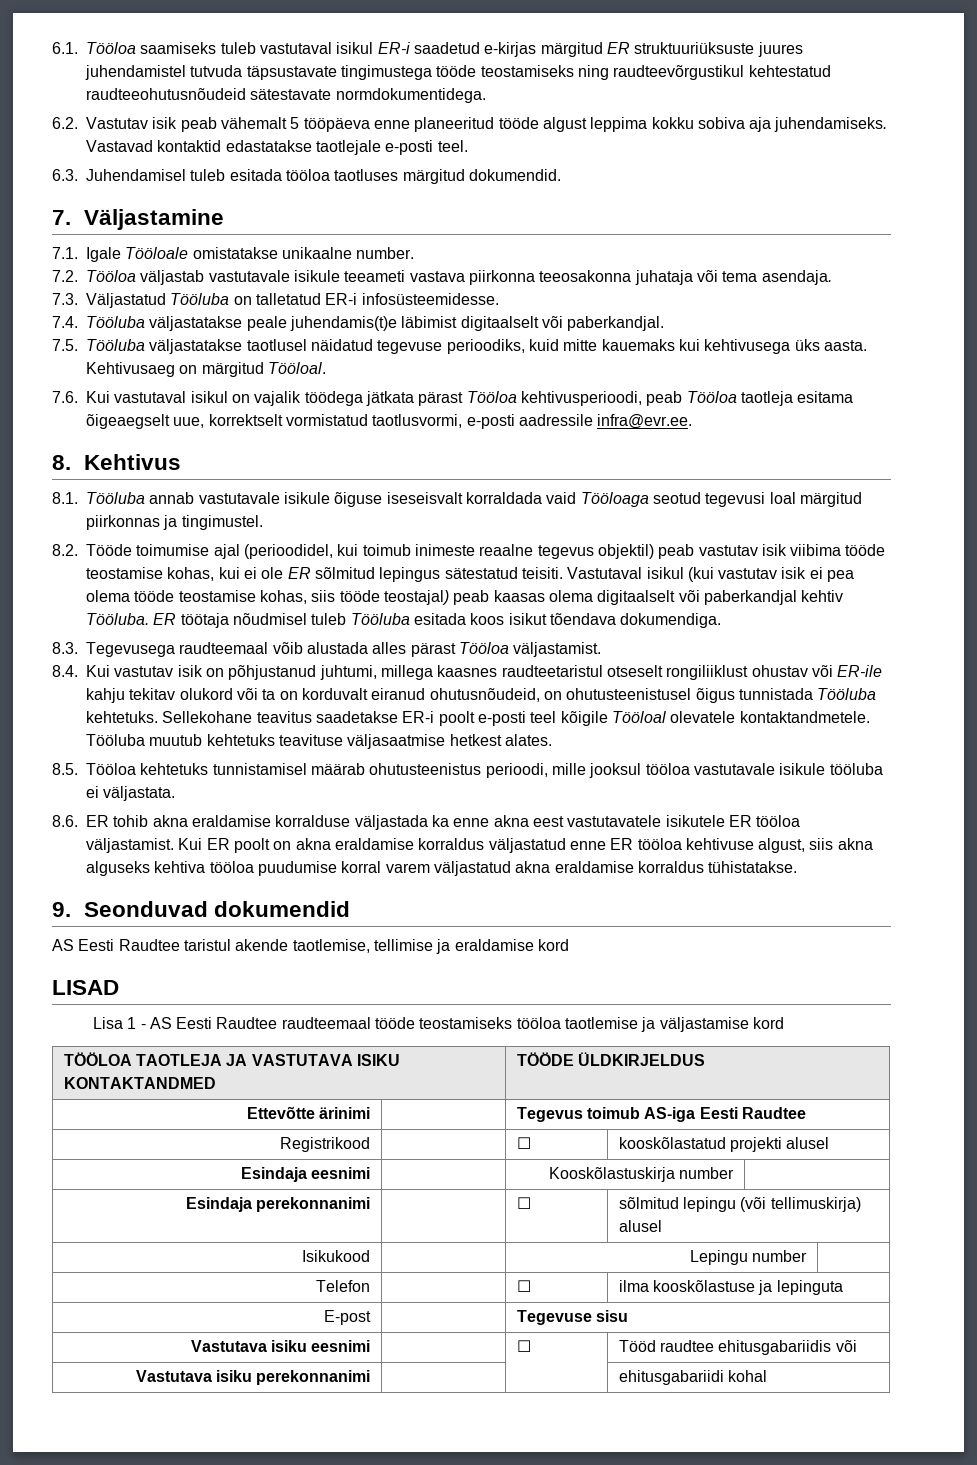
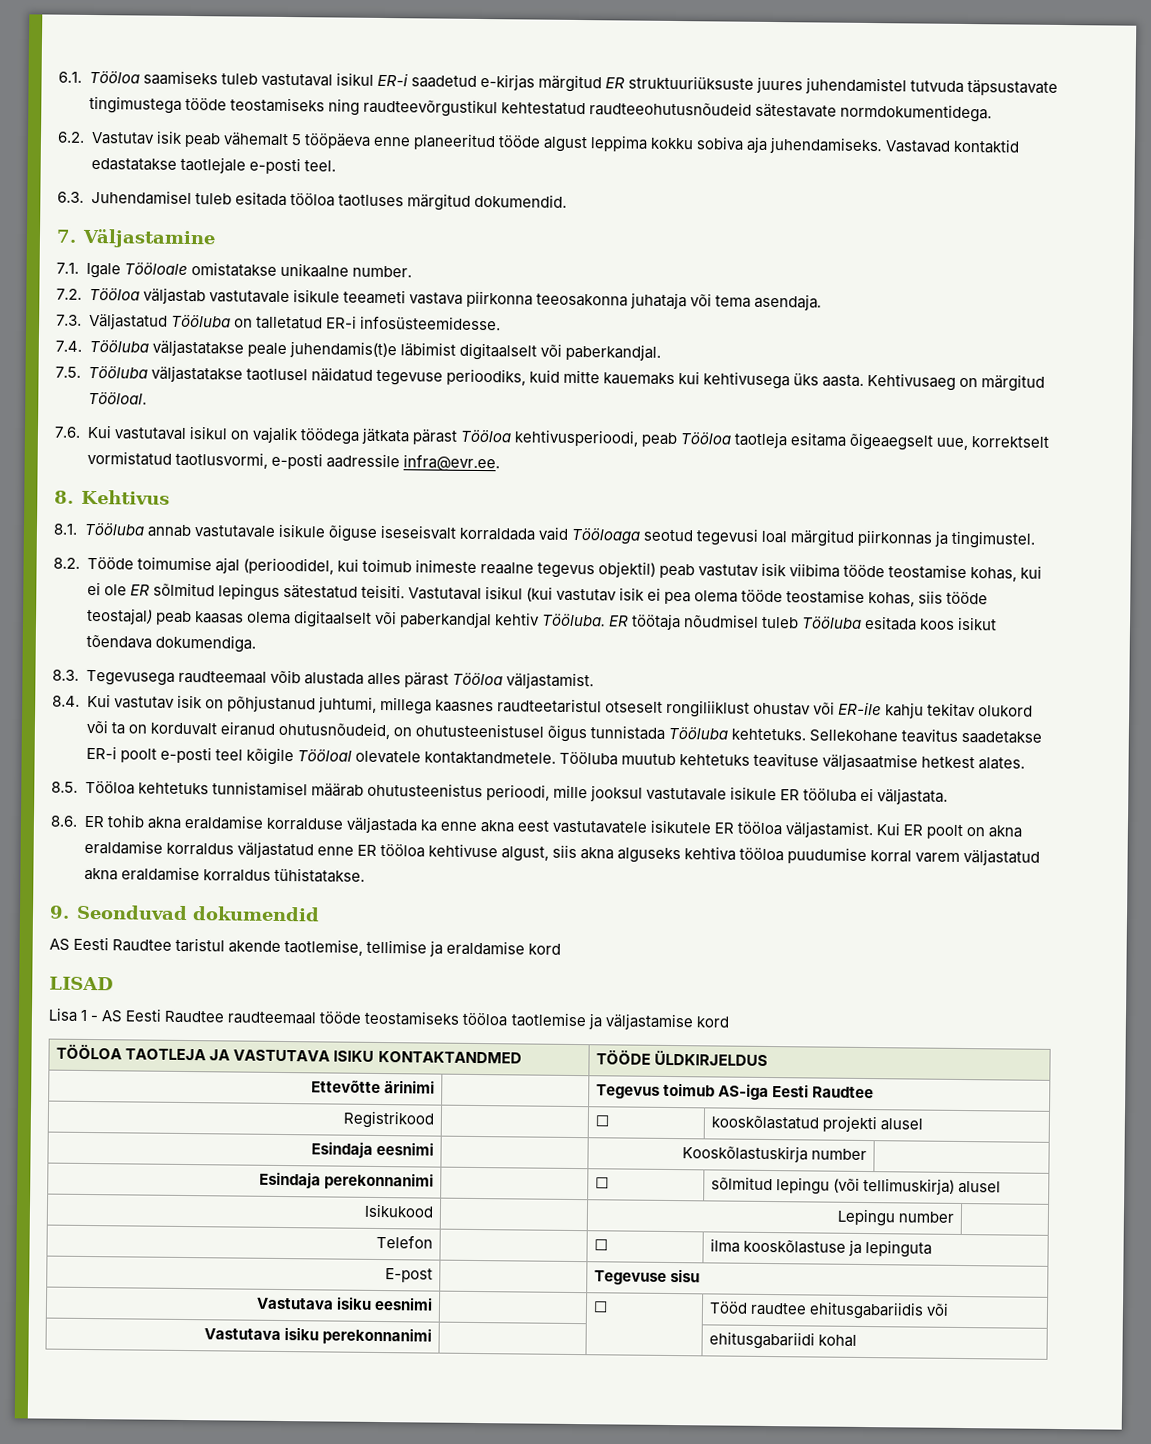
[645,763,826,775] tööloa vastutavale isikule -> [645,786,800,801] vastutavale isikule ER

